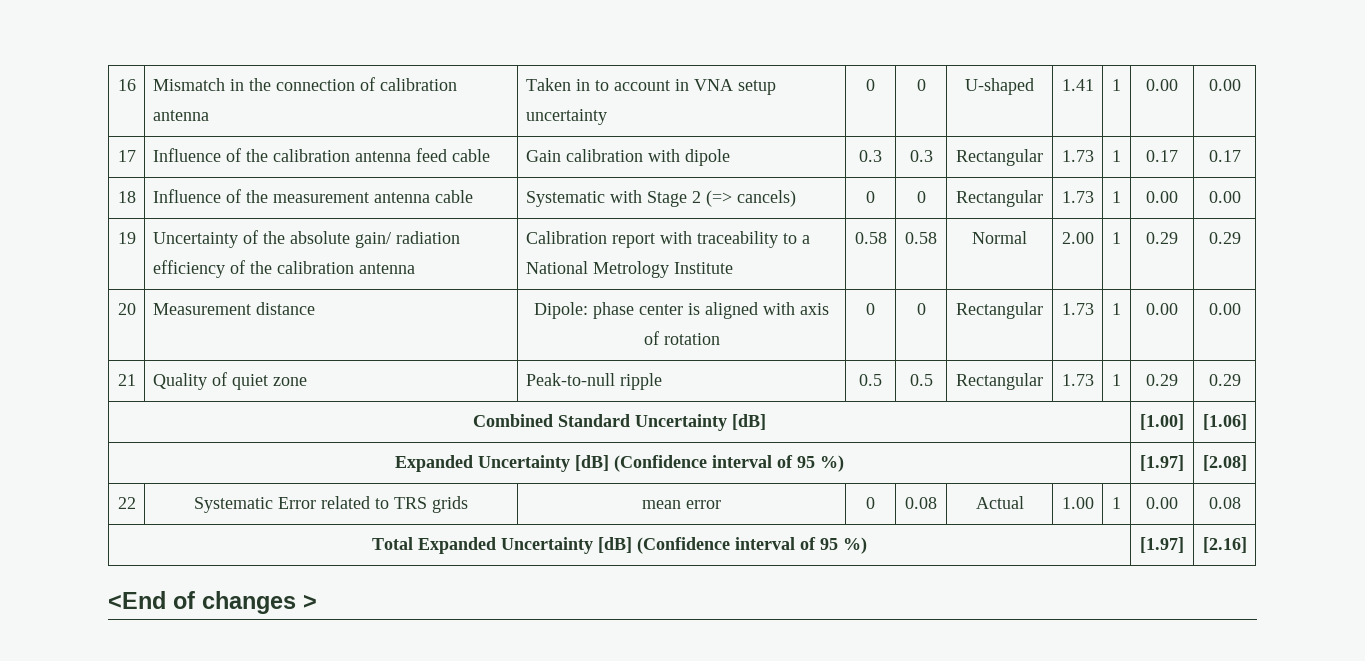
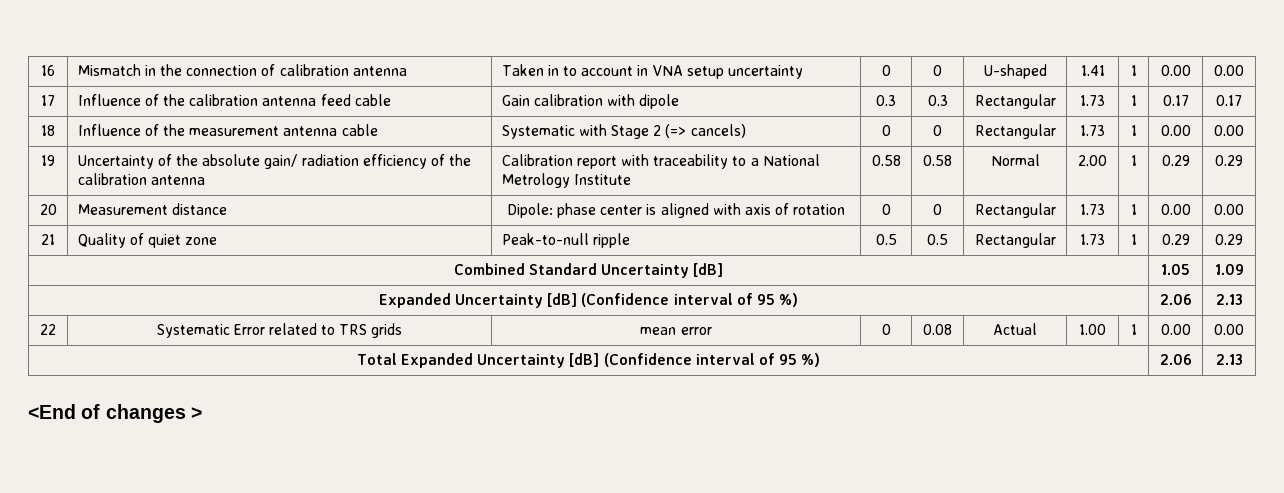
[1140,414,1184,430] [1202,414,1247,430] [395,455,844,472] [1140,455,1184,471] [1202,455,1247,471] [1.00] | [1.06] // Expanded Uncertainty [dB] (Confidence interval of 95 %) | [1.97] | [2.08] -> [1161,264,1190,275] [1214,264,1244,275] [378,293,799,308] [1159,294,1192,305] [1215,294,1243,305] 1.05 | 1.09 // Expanded Uncertainty [dB] (Confidence interval of 95 %) | 2.06 | 2.13
[1208,497,1241,509] 0.08 -> [1214,324,1244,335] 0.00
[1140,537,1184,553] [1202,537,1247,553] [1.97] | [2.16] -> [1159,354,1192,365] [1215,354,1243,365] 2.06 | 2.13

